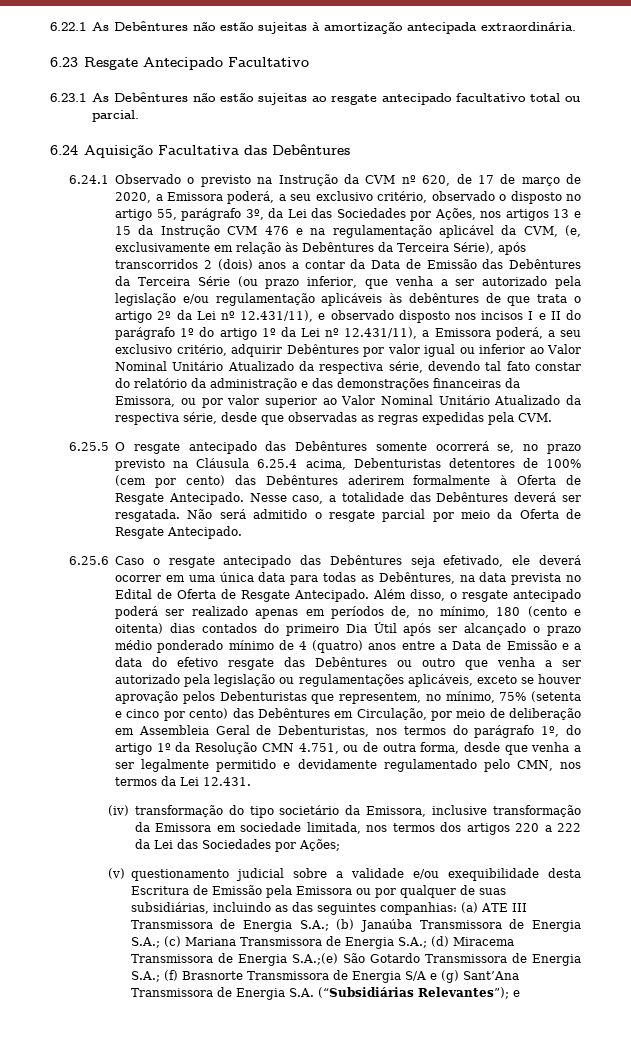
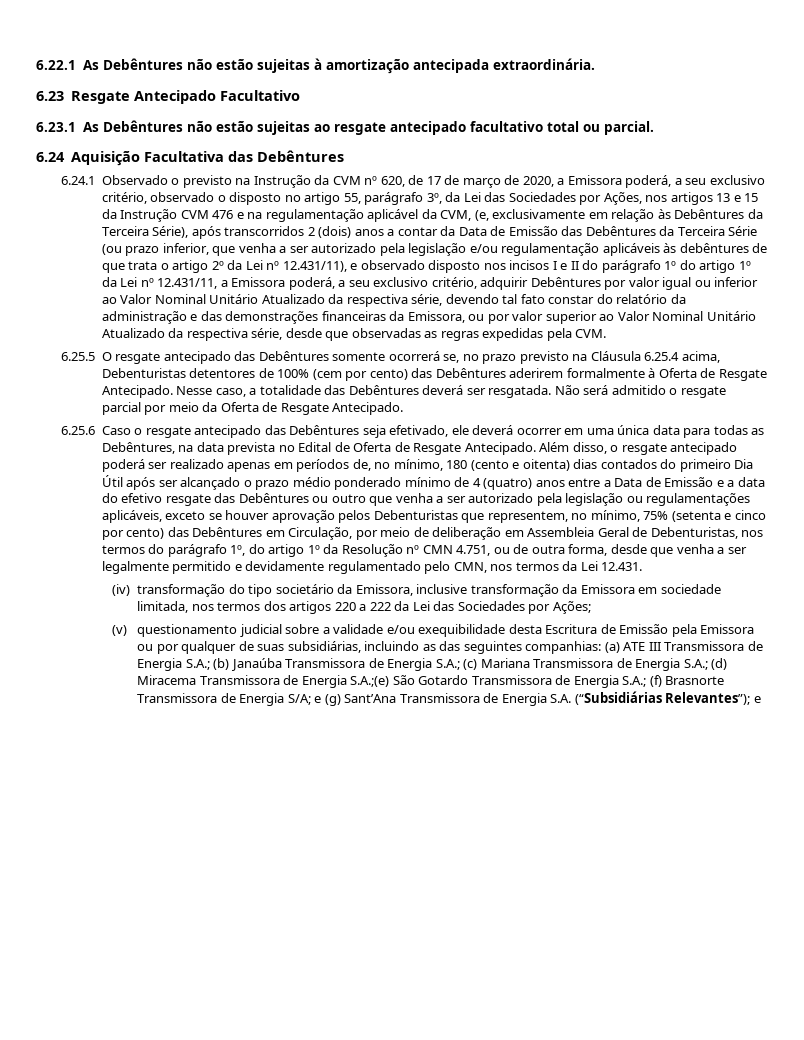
[344,327,418,339] 12.431/11), -> [157,278,218,289] 12.431/11,
(258, 748) none -> [406,545,420,554] nº
[404,971,426,981] S/A -> [287,694,311,705] S/A;

